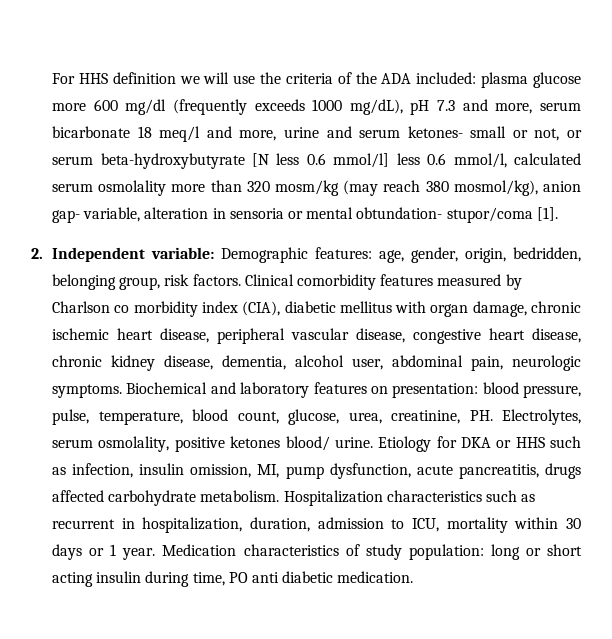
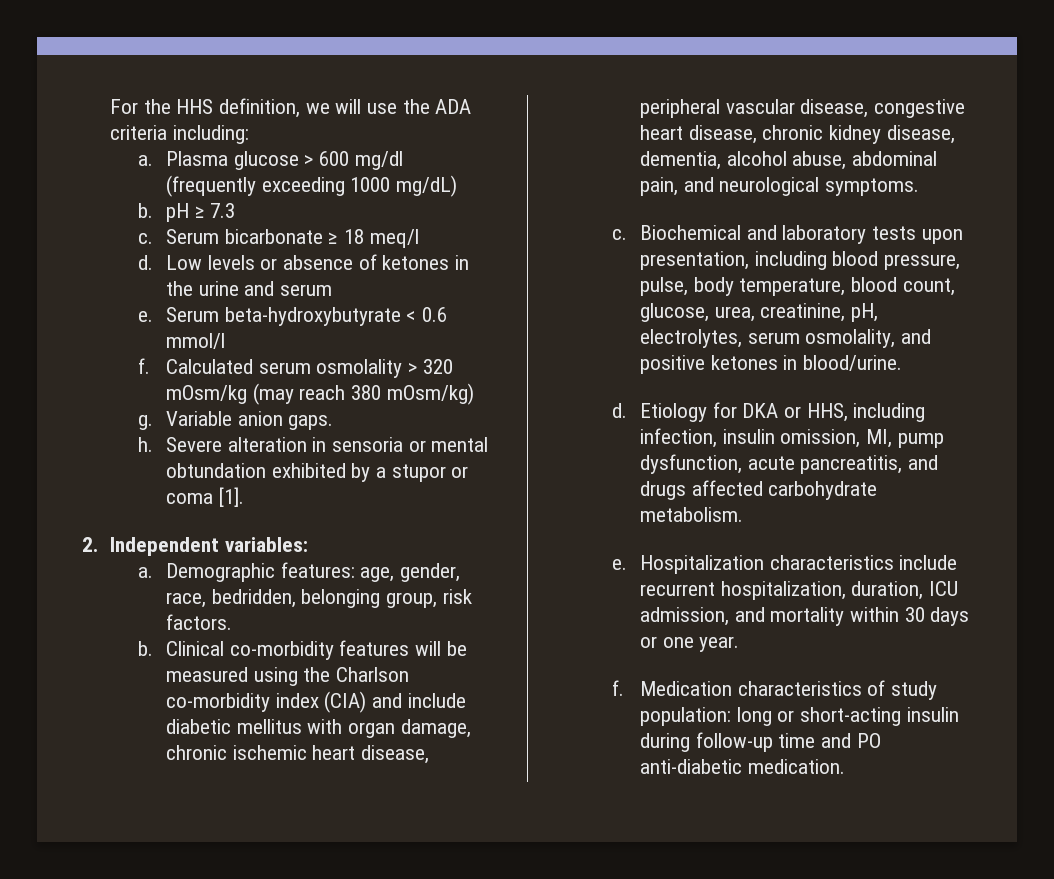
[78,72,176,84] HHS definition -> [143,98,301,118] the HHS definition,
[285,72,581,88] [52,99,581,115] [52,126,582,142] [52,153,581,169] [52,180,581,196] [52,207,141,223] criteria of the ADA included: plasma glucose more 600 mg/dl (frequently exceeds 1000 mg/dL), pH 7.3 and more, serum bicarbonate 18 meq/l and more, urine and serum ketones- small or not, or serum beta-hydroxybutyrate [N less 0.6 mmol/l] less 0.6 mmol/l, calculated serum osmolality more than 320 mosm/kg (may reach 380 mosmol/kg), anion gap- variable, -> [435,99,472,114] [110,125,249,144] [138,151,403,170] [166,175,458,197] [138,203,236,222] [138,229,419,248] [138,254,470,270] [166,281,333,296] [138,307,448,326] [166,333,226,349] [138,358,453,378] [166,383,474,405] [138,411,334,430] [138,437,223,452] ADA criteria including: // a. Plasma glucose > 600 mg/dl (frequently exceeding 1000 mg/dL) // b. pH ≥ 7.3 // c. Serum bicarbonate ≥ 18 meq/l // d. Low levels or absence of ketones in the urine and serum // e. Serum beta-hydroxybutyrate < 0.6 mmol/l // f. Calculated serum osmolality > 320 mOsm/kg (may reach 380 mOsm/kg) // g. Variable anion gaps. // h. Severe
[356,207,533,223] obtundation- stupor/coma -> [166,463,469,482] [166,493,214,504] obtundation exhibited by a stupor or coma
[151,247,215,259] variable: -> [224,537,308,552] [138,567,154,578] variables: // a.
[465,248,507,263] origin, -> [166,592,207,608] race,
[244,274,522,290] [52,301,281,317] Clinical comorbidity features measured by Charlson co morbidity index (CIA), -> [138,640,467,660] [166,667,410,686] [166,691,466,713] // b. Clinical co-morbidity features will be measured using the Charlson co-morbidity index (CIA) and include
[352,358,384,370] user, -> [792,151,847,170] abuse,
[511,355,581,371] neurologic -> [683,177,820,196] and neurological
(123, 391) none -> [612,229,628,240] // c.
[313,382,479,398] features on presentation: -> [872,226,963,244] [640,251,827,270] tests upon presentation, including
(90, 417) none -> [693,277,734,296] body
[469,409,581,425] PH. Electrolytes, -> [851,303,879,322] [640,329,743,348] pH, electrolytes,
(170, 444) none -> [901,329,932,344] and
[285,436,373,451] blood/ urine. -> [783,355,903,371] [612,403,628,418] in blood/urine. // d.
[515,436,582,448] [52,467,67,475] HHS such as -> [806,403,926,422] HHS, including
(539, 471) none -> [908,455,939,470] and
(280, 496) none -> [612,559,628,570] // e.
[486,490,536,502] [52,517,440,533] such as recurrent in hospitalization, duration, admission to ICU, -> [899,555,958,570] [640,581,959,600] [640,607,765,626] include recurrent hospitalization, duration, ICU admission, and
[110,544,117,556] 1 -> [662,637,694,648] one
(156, 554) none -> [612,680,625,696] // f.
[546,544,582,556] [52,571,334,587] short acting insulin during time, PO anti diabetic -> [800,707,959,726] [640,732,881,752] [640,759,743,774] short-acting insulin during follow-up time and PO anti-diabetic

